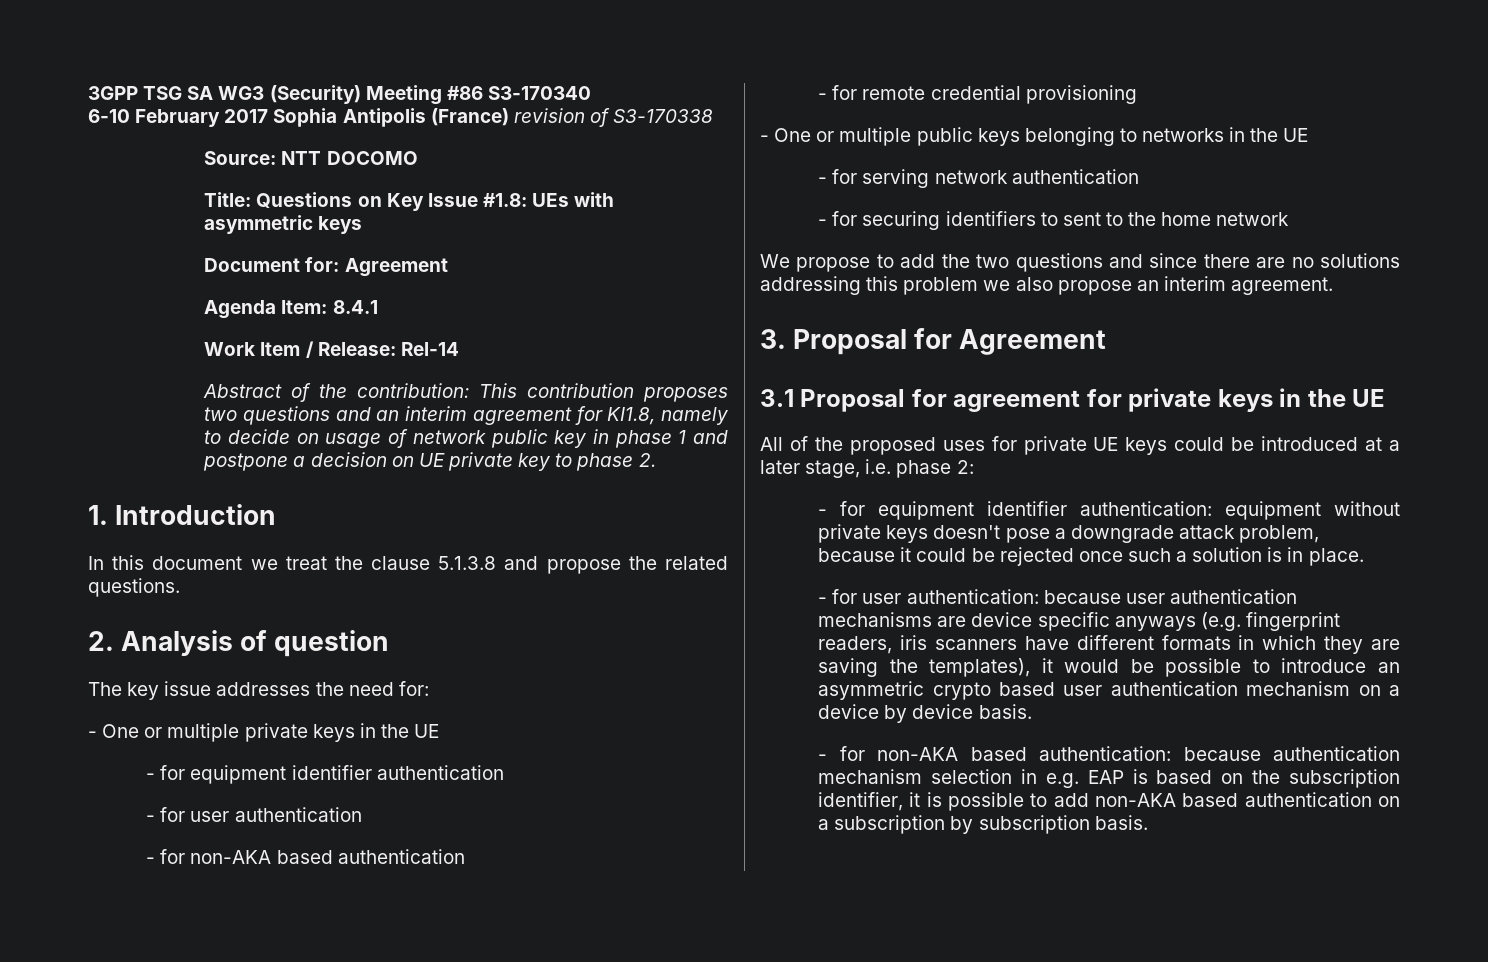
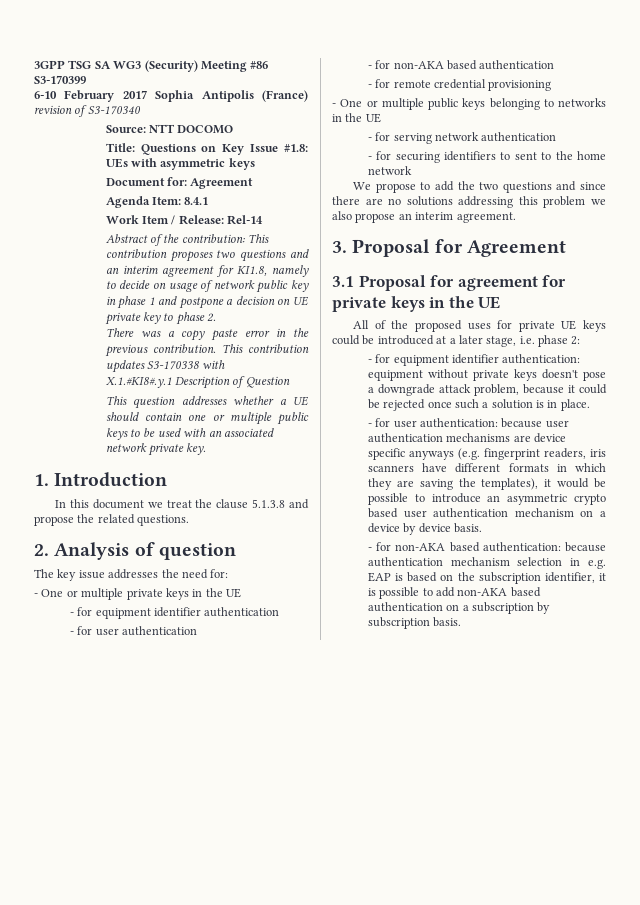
[487,86,591,100] S3-170340 -> [34,75,86,84] S3-170399
[613,109,714,123] S3-170338 -> [87,106,141,115] S3-170340
(656, 460) none -> [105,328,309,341] [104,344,309,357] [105,360,226,373] [105,376,290,389] [105,396,308,409] [105,412,309,425] [105,428,274,440] [105,443,207,456] // There was a copy paste error in the previous contribution. This contribution updates S3-170338 with // X.1.#KI8#.y.1 Description of Question // This question addresses whether a UE should contain one or multiple public keys to be used with an associated network private key.

